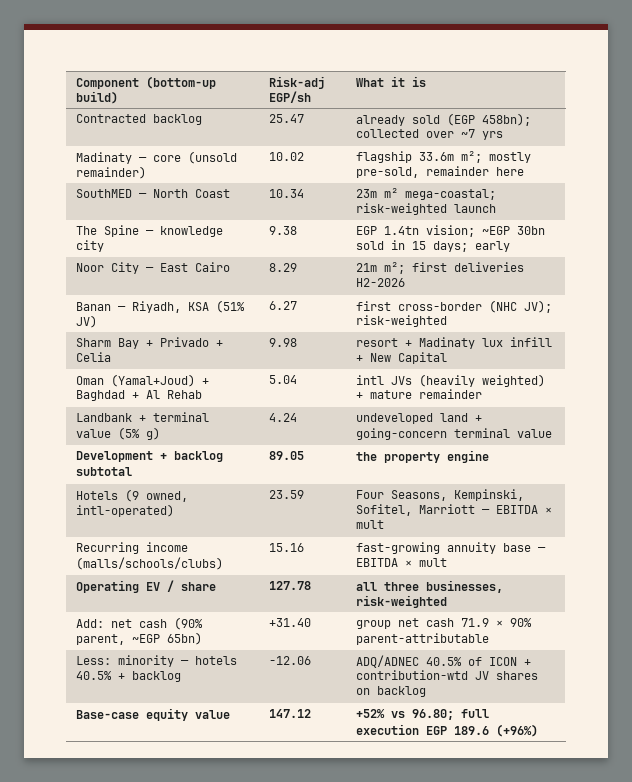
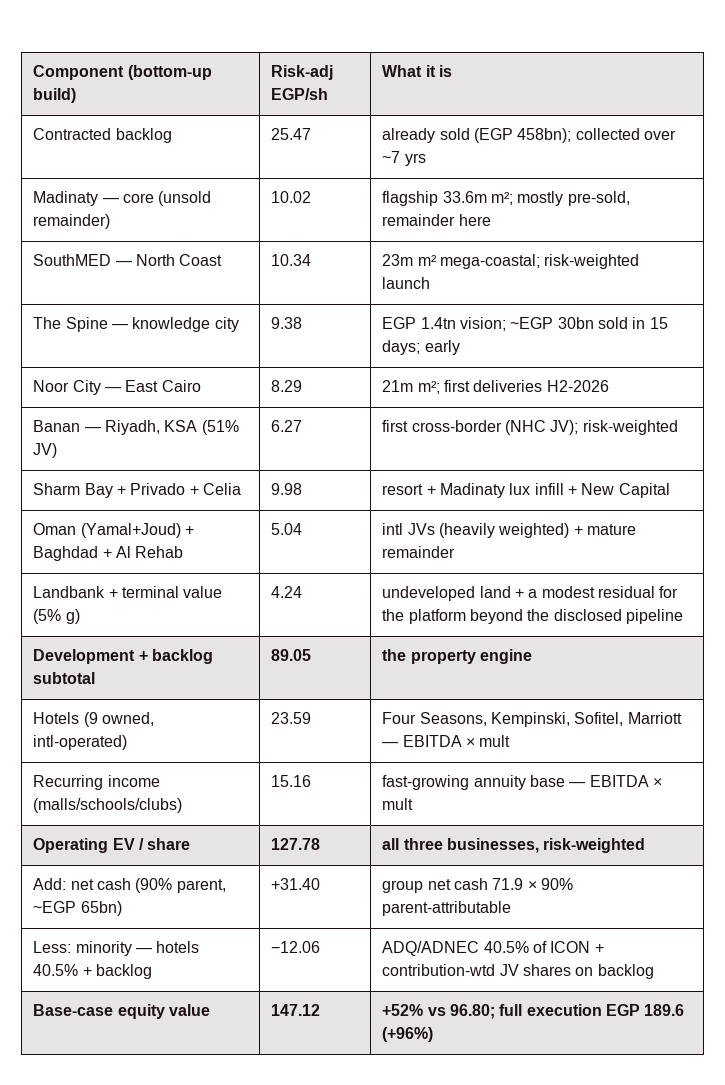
[355,428,552,440] going-concern terminal value -> [528,586,679,598] [382,609,684,624] a modest residual for the platform beyond the disclosed pipeline

